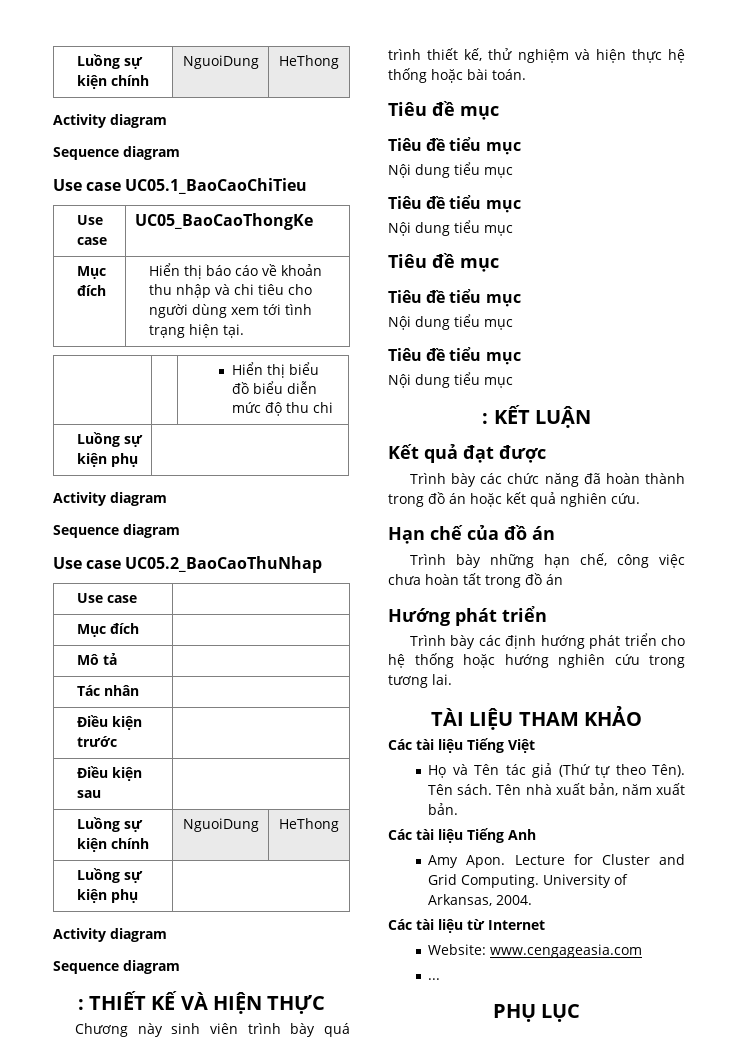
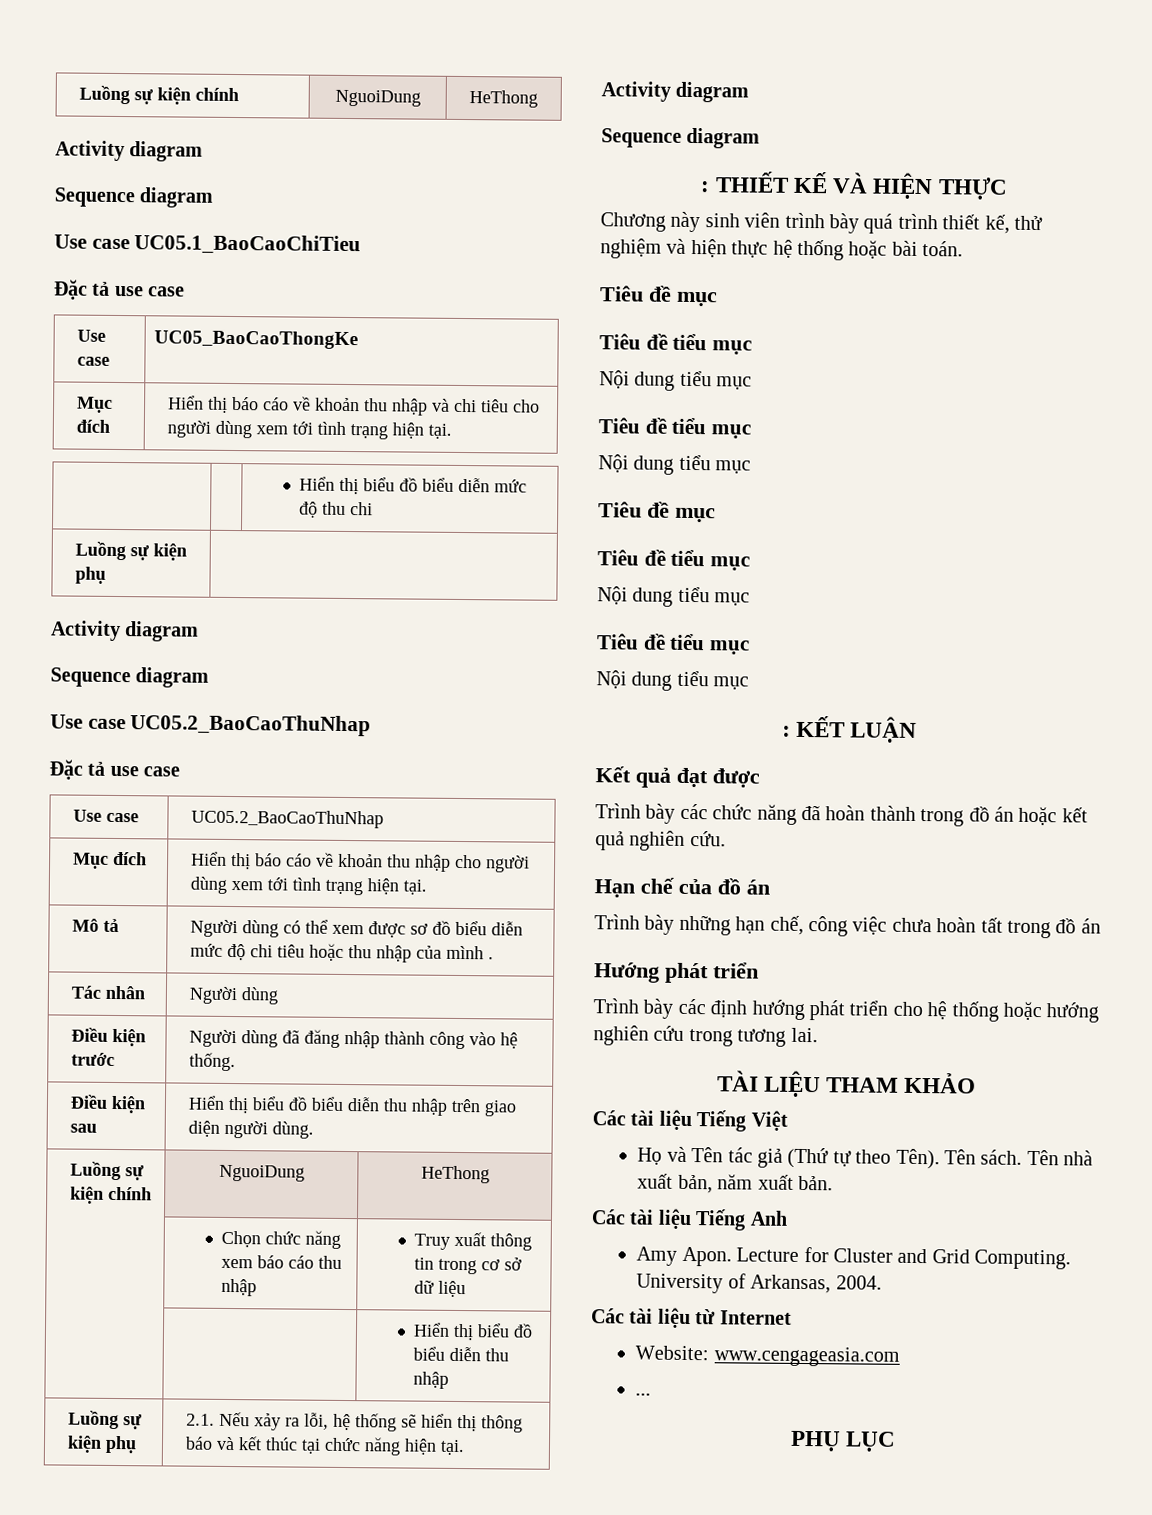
(308, 186) none -> [53,279,186,300] // Đặc tả use case
[77,593,138,603] [77,623,140,638] [77,653,118,665] // Use case | // Mục đích | // Mô tả | -> [49,759,181,780] [73,809,140,823] [191,809,385,829] [73,851,148,869] [191,851,531,873] [190,876,428,896] [72,918,120,933] [190,919,524,938] [190,943,495,963] // Đặc tả use case // Use case | UC05.2_BaoCaoThuNhap // Mục đích | Hiển thị báo cáo về khoản thu nhập cho người dùng xem tới tình trạng hiện tại. // Mô tả | Người dùng có thể xem được sơ đồ biểu diễn mức độ chi tiêu hoặc thu nhập của mình .
(140, 690) none -> [189,986,279,1005] Người dùng
[77,766,143,782] [77,790,102,798] [77,817,144,833] [77,838,150,853] [182,818,259,832] [279,818,339,832] [77,868,144,884] [77,889,139,904] // Điều kiện sau | // Luồng sự kiện chính | NguoiDung | HeThong // Luồng sự kiện phụ | -> [189,1029,519,1050] [189,1052,237,1072] [70,1094,147,1114] [70,1123,98,1133] [188,1095,518,1117] [188,1120,315,1139] [70,1161,145,1181] [70,1186,153,1204] [218,1164,305,1182] [420,1165,490,1184] [221,1230,342,1249] [221,1255,343,1269] [221,1278,258,1297] [414,1231,533,1251] [414,1257,523,1275] [414,1280,467,1298] [413,1322,534,1341] [413,1346,510,1362] [413,1371,450,1389] [68,1410,143,1430] [67,1435,138,1454] [186,1411,524,1433] [185,1436,466,1456] Người dùng đã đăng nhập thành công vào hệ thống. // Điều kiện sau | Hiển thị biểu đồ biểu diễn thu nhập trên giao diện người dùng. // Luồng sự kiện chính | NguoiDung | HeThong // | Chọn chức năng xem báo cáo thu nhập | Truy xuất thông tin trong cơ sở dữ liệu // | | Hiển thị biểu đồ biểu diễn thu nhập // Luồng sự kiện phụ | 2.1. Nếu xảy ra lỗi, hệ thống sẽ hiển thị thông báo và kết thúc tại chức năng hiện tại.

